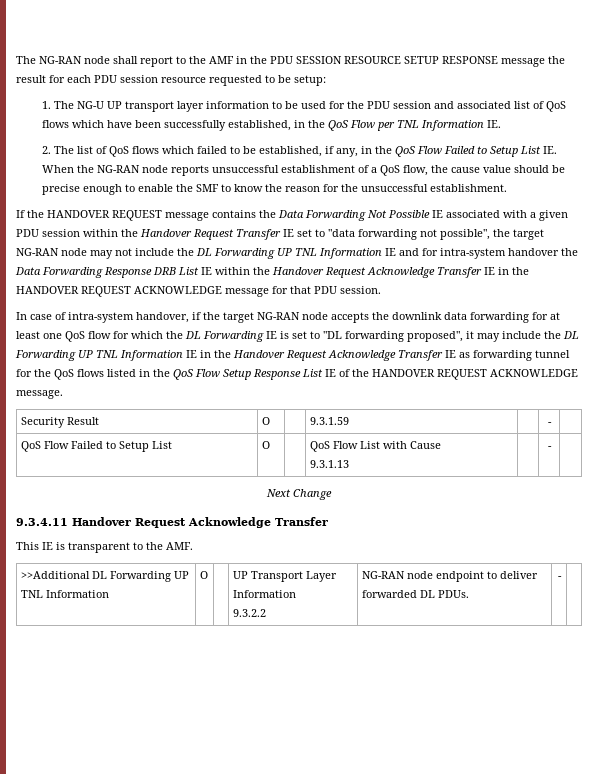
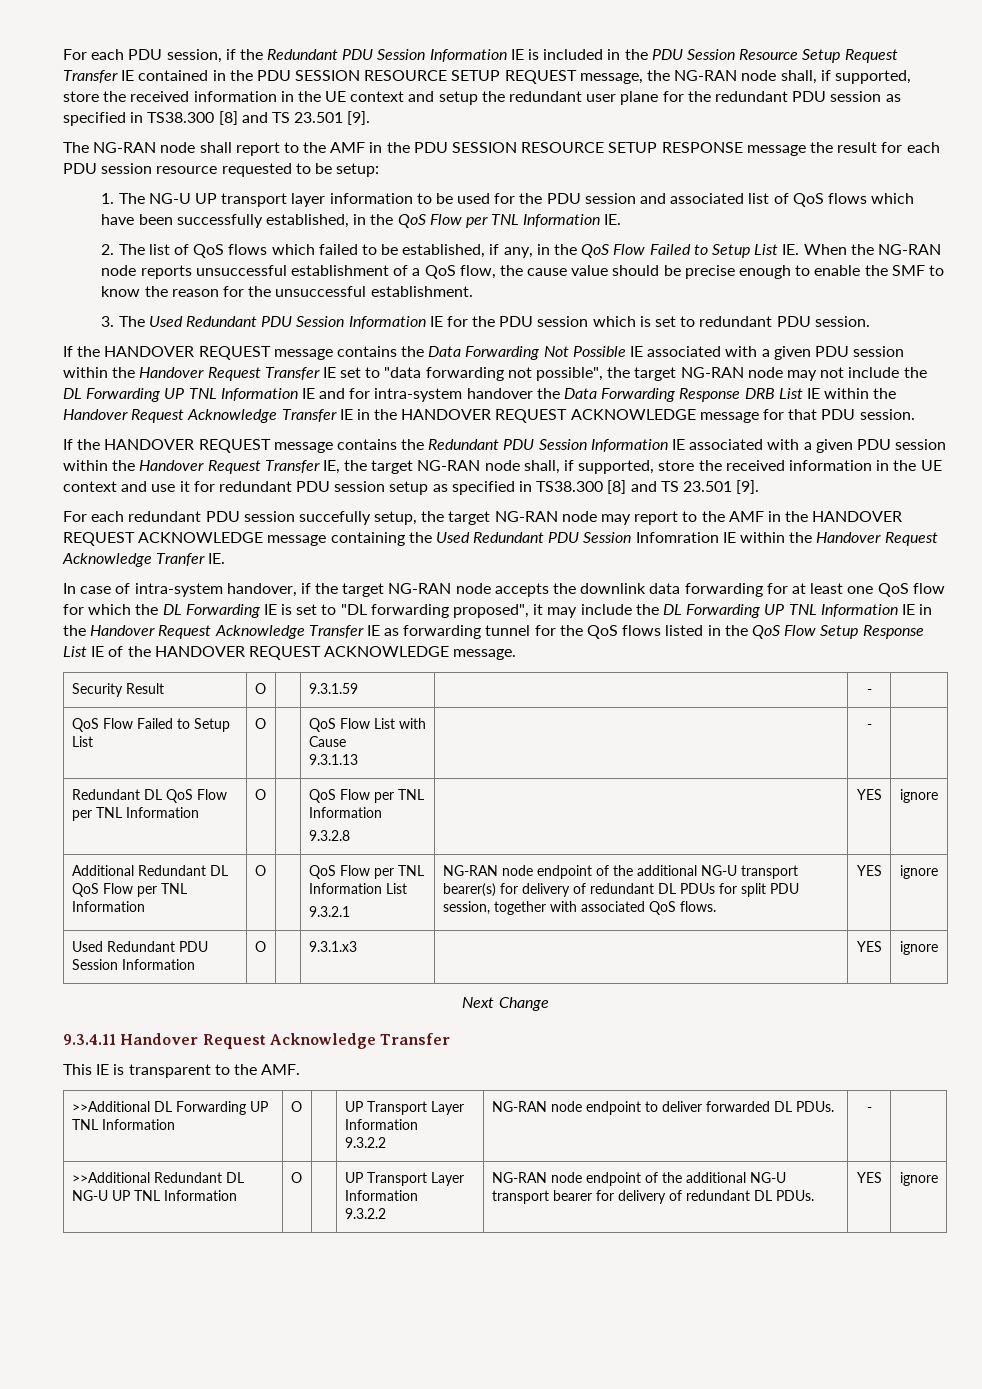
(16, 60) none -> [63,49,898,63] [63,70,911,84] [63,91,901,105] [63,111,371,126] For each PDU session, if the Redundant PDU Session Information IE is included in the PDU Session Resource Setup Request Transfer IE contained in the PDU SESSION RESOURCE SETUP REQUEST message, the NG-RAN node shall, if supported, store the received information in the UE context and setup the redundant user plane for the redundant PDU session as specified in TS38.300 [8] and TS 23.501 [9]. //
(508, 188) none -> [101,316,870,329] // 3. The Used Redundant PDU Session Information IE for the PDU session which is set to redundant PDU session.
(381, 290) none -> [63,439,947,453] [63,460,942,474] [63,480,760,495] [63,511,903,525] [63,532,938,546] [62,553,226,567] // If the HANDOVER REQUEST message contains the Redundant PDU Session Information IE associated with a given PDU session within the Handover Request Transfer IE, the target NG-RAN node shall, if supported, store the received information in the UE context and use it for redundant PDU session setup as specified in TS38.300 [8] and TS 23.501 [9]. // For each redundant PDU session succefully setup, the target NG-RAN node may report to the AMF in the HANDOVER REQUEST ACKNOWLEDGE message containing the Used Redundant PDU Session Infomration IE within the Handover Request Acknowledge Tranfer IE.
(552, 447) none -> [71,789,227,803] [71,807,199,821] [254,789,266,800] [308,789,424,803] [308,807,382,818] [308,830,350,841] [856,789,882,800] [900,789,938,803] [71,865,228,876] [71,883,187,897] [71,901,145,912] [254,865,266,876] [308,865,424,879] [308,883,407,894] [308,906,350,917] [442,865,798,879] [442,883,799,897] [442,901,716,915] [856,865,882,876] [900,865,938,879] [71,941,208,952] [71,959,195,970] [254,941,266,952] [308,941,357,952] [856,941,882,952] [900,941,938,955] // Redundant DL QoS Flow per TNL Information | O | | QoS Flow per TNL Information // 9.3.2.8 | | YES | ignore // Additional Redundant DL QoS Flow per TNL Information | O | | QoS Flow per TNL Information List // 9.3.2.1 | NG-RAN node endpoint of the additional NG-U transport bearer(s) for delivery of redundant DL PDUs for split PDU session, together with associated QoS flows. | YES | ignore // Used Redundant PDU Session Information | O | | 9.3.1.x3 | | YES | ignore
(562, 577) none -> [71,1172,244,1183] [71,1190,237,1201] [290,1172,302,1183] [344,1172,464,1186] [344,1190,418,1201] [344,1208,386,1219] [491,1172,786,1186] [491,1190,814,1204] [856,1172,882,1183] [899,1172,938,1186] // >>Additional Redundant DL NG-U UP TNL Information | O | | UP Transport Layer Information // 9.3.2.2 | NG-RAN node endpoint of the additional NG-U transport bearer for delivery of redundant DL PDUs. | YES | ignore

